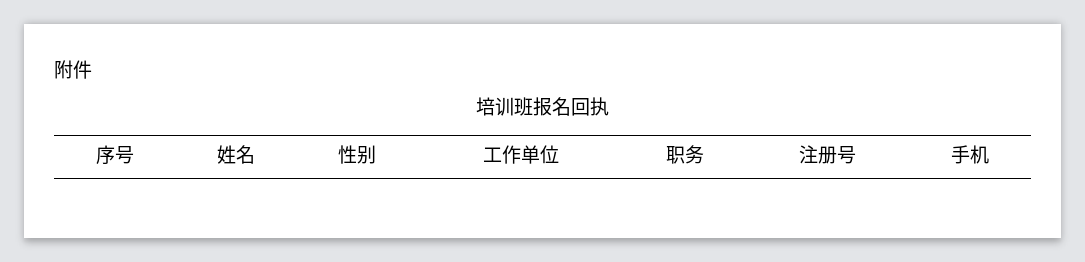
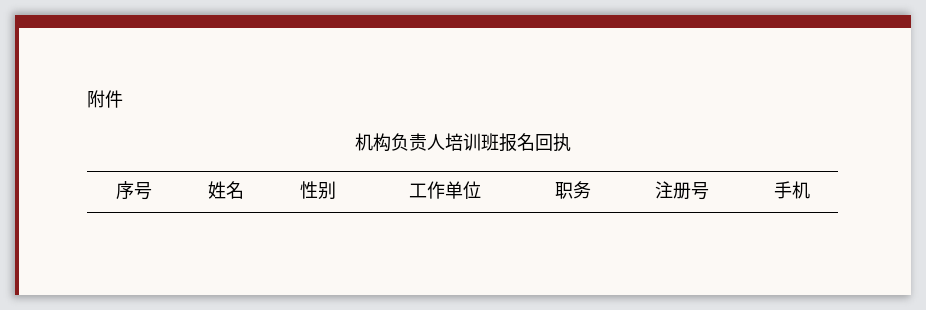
(92, 69) none -> [355,133,445,152] 机构负责人

